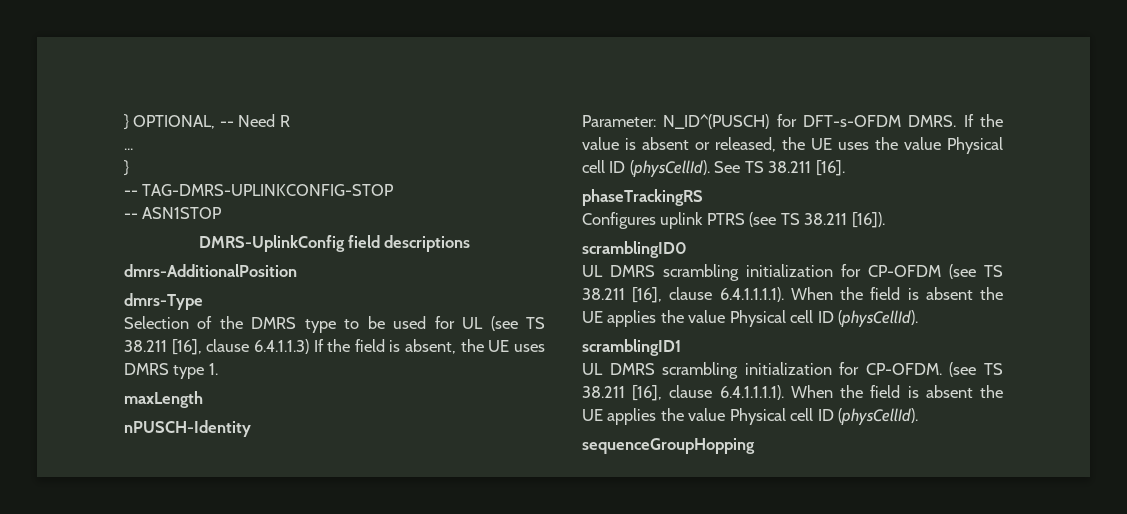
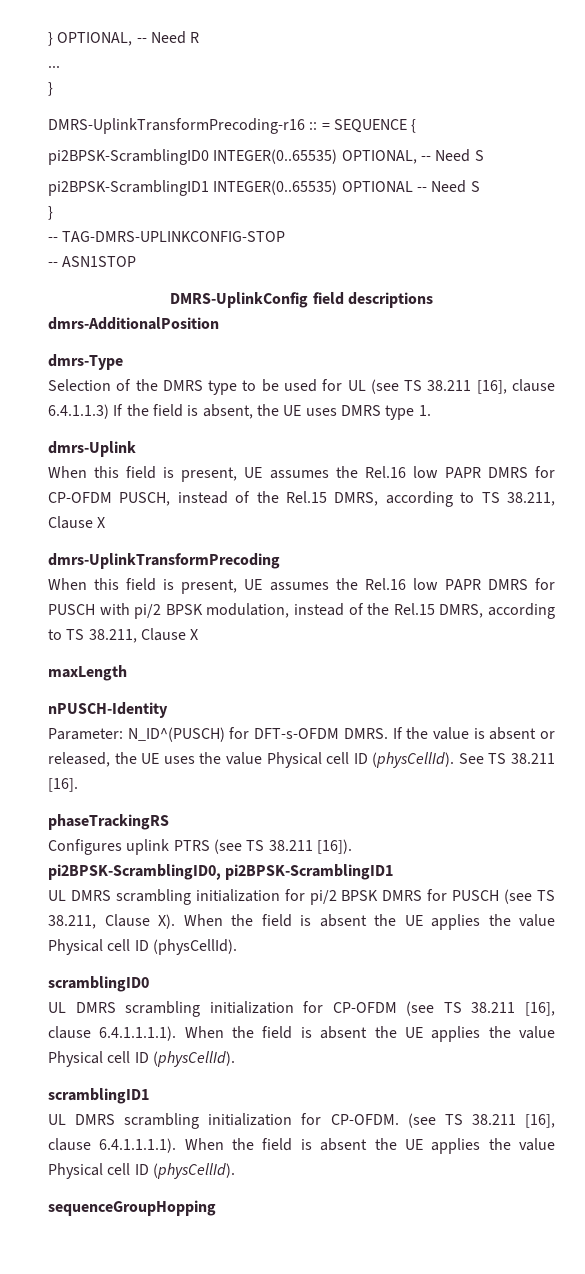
(129, 168) none -> [48,118,417,134] [48,149,484,165] [48,180,480,196] [48,206,53,220] // DMRS-UplinkTransformPrecoding-r16 :: = SEQUENCE { // pi2BPSK-ScramblingID0 INTEGER(0..65535) OPTIONAL, -- Need S // pi2BPSK-ScramblingID1 INTEGER(0..65535) OPTIONAL -- Need S // }
(218, 369) none -> [48,441,136,457] [48,466,555,482] [48,491,555,507] [48,516,106,529] [48,553,280,569] [48,578,555,594] [48,603,556,619] [48,628,199,643] // dmrs-Uplink // When this field is present, UE assumes the Rel.16 low PAPR DMRS for CP-OFDM PUSCH, instead of the Rel.15 DMRS, according to TS 38.211, Clause X // dmrs-UplinkTransformPrecoding // When this field is present, UE assumes the Rel.16 low PAPR DMRS for PUSCH with pi/2 BPSK modulation, instead of the Rel.15 DMRS, according to TS 38.211, Clause X
(885, 220) none -> [48,864,394,880] [48,889,556,905] [48,914,555,930] [48,939,237,955] // pi2BPSK-ScramblingID0, pi2BPSK-ScramblingID1 // UL DMRS scrambling initialization for pi/2 BPSK DMRS for PUSCH (see TS 38.211, Clause X). When the field is absent the UE applies the value Physical cell ID (physCellId).

